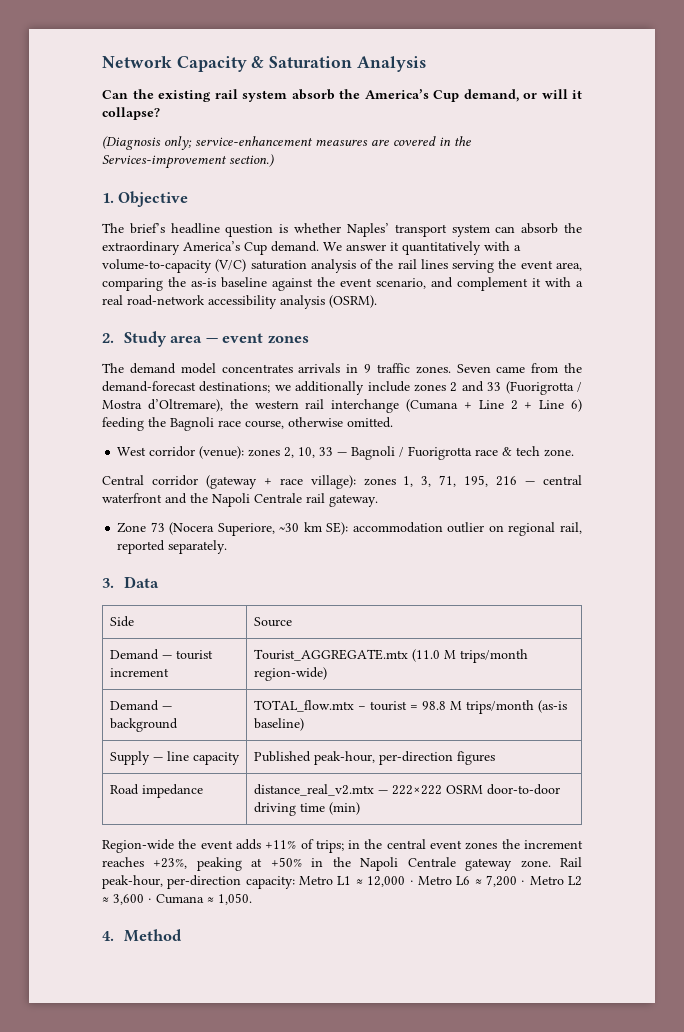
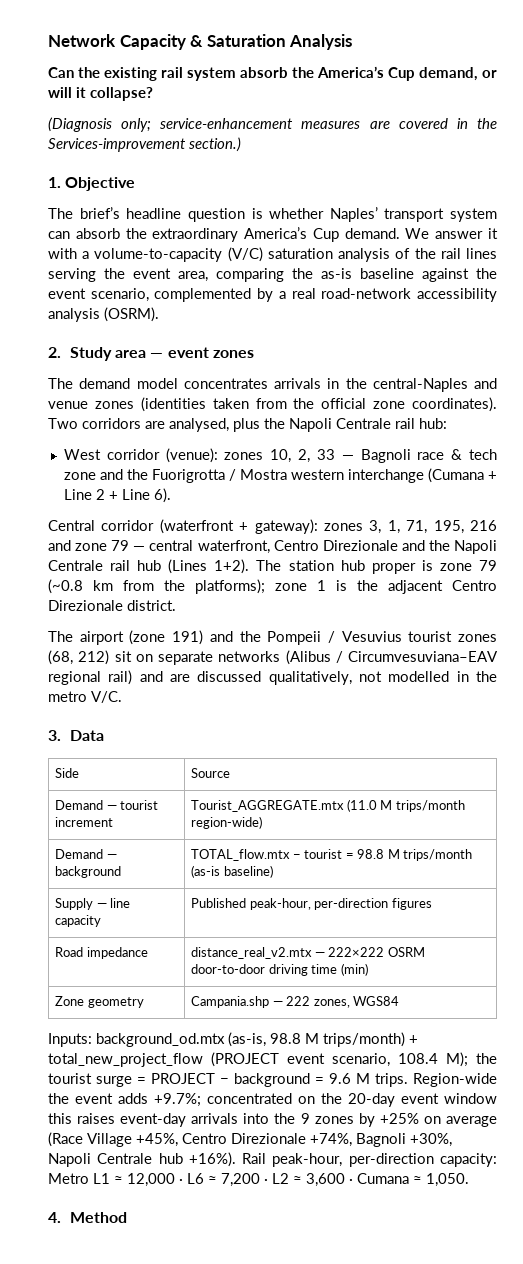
[402,241,481,255] quantitatively -> (498, 233) none
[431,277,571,291] and complement it with -> [154,288,274,302] complemented by
[364,363,582,374] [102,381,582,395] [102,399,325,412] 9 traffic zones. Seven came from the demand-forecast destinations; we additionally include zones 2 and 33 (Fuorigrotta / Mostra d’Oltremare), the western rail -> [345,378,497,392] [48,397,497,412] [48,418,447,432] [63,448,497,463] [63,469,344,483] the central-Naples and venue zones (identities taken from the official zone coordinates). Two corridors are analysed, plus the Napoli Centrale rail hub: // West corridor (venue): zones 10, 2, 33 — Bagnoli race & tech zone and the Fuorigrotta / Mostra western
[571,399,582,412] [102,417,393,431] [117,446,575,460] [102,475,582,489] [102,493,162,503] 6) feeding the Bagnoli race course, otherwise omitted. // West corridor (venue): zones 2, 10, 33 — Bagnoli / Fuorigrotta race & tech zone. // Central corridor (gateway + race village): zones 1, 3, 71, 195, 216 — central waterfront -> [153,488,171,503] [48,519,497,534] [48,540,398,554] 6). // Central corridor (waterfront + gateway): zones 3, 1, 71, 195, 216 and zone 79 — central waterfront, Centro Direzionale
[329,494,378,507] [117,522,582,536] [117,540,228,554] gateway. // Zone 73 (Nocera Superiore, ~30 km SE): accommodation outlier on regional rail, reported separately. -> [137,559,497,574] [48,579,497,594] [48,600,176,611] [48,630,497,645] [48,650,498,665] [48,670,497,685] [48,691,122,703] hub (Lines 1+2). The station hub proper is zone 79 (~0.8 km from the platforms); zone 1 is the adjacent Centro Direzionale district. // The airport (zone 191) and the Pompeii / Vesuvius tourist zones (68, 212) sit on separate networks (Alibus / Circumvesuviana–EAV regional rail) and are discussed qualitatively, not modelled in the metro V/C.
[102,839,584,853] [102,857,551,871] // Region-wide the event adds +11% of trips; in the central event zones the increment reaches +23%, peaking at +50% in the Napoli Centrale gateway zone. -> [55,996,144,1008] [191,996,400,1008] [48,1032,418,1047] [48,1052,497,1067] [48,1073,497,1087] [48,1093,497,1107] [48,1113,497,1127] [48,1132,452,1147] [48,1152,236,1167] // Zone geometry | Campania.shp — 222 zones, WGS84 // Inputs: background_od.mtx (as-is, 98.8 M trips/month) + total_new_project_flow (PROJECT event scenario, 108.4 M); the tourist surge = PROJECT − background = 9.6 M trips. Region-wide the event adds +9.7%; concentrated on the 20-day event window this raises event-day arrivals into the 9 zones by +25% on average (Race Village +45%, Centro Direzionale +74%, Bagnoli +30%, Napoli Centrale hub +16%).
[417,876,452,885] Metro -> (183, 1181) none
[529,876,564,885] Metro -> (268, 1181) none

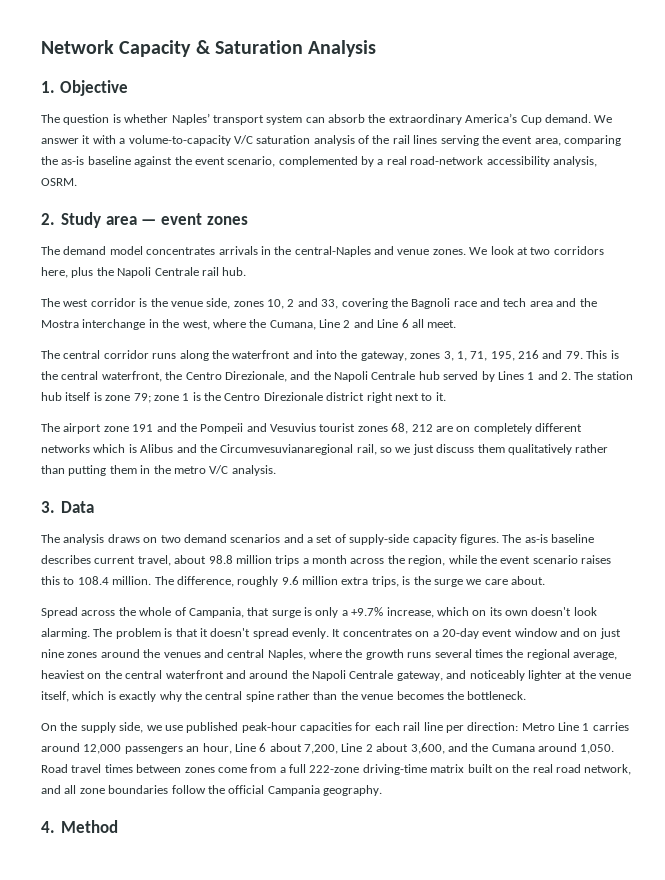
[48,66,497,81] [48,87,153,101] [48,117,498,132] [48,137,241,152] // Can the existing rail system absorb the America’s Cup demand, or will it collapse? // (Diagnosis only; service-enhancement measures are covered in the Services-improvement section.) -> (377, 48) none
[79,207,182,219] brief’s headline -> (60, 118) none
[227,247,263,262] (V/C) -> [233,135,253,144] V/C
[48,307,159,322] analysis (OSRM). -> [552,156,597,167] [41,178,77,186] analysis, OSRM.
[94,397,497,412] [48,418,229,432] zones (identities taken from the official zone coordinates). Two corridors are analysed, -> [432,246,604,255] [41,267,68,278] zones. We look at two corridors here,
[419,418,447,429] [63,448,497,463] [63,468,497,483] [63,488,171,503] [48,519,318,534] hub: // West corridor (venue): zones 10, 2, 33 — Bagnoli race & tech zone and the Fuorigrotta / Mostra western interchange (Cumana + Line 2 + Line 6). // Central corridor (waterfront + gateway): -> [222,267,247,276] [41,298,597,309] [41,319,457,330] [41,350,407,361] hub. // The west corridor is the venue side, zones 10, 2 and 33, covering the Bagnoli race and tech area and the Mostra interchange in the west, where the Cumana, Line 2 and Line 6 all meet. // The central corridor runs along the waterfront and into the gateway,
[75,540,498,554] [48,559,250,574] zone 79 — central waterfront, Centro Direzionale and the Napoli Centrale rail hub (Lines 1+2). -> [565,350,619,359] [41,371,571,382] 79. This is the central waterfront, the Centro Direzionale, and the Napoli Centrale hub served by Lines 1 and 2.
[371,563,416,574] proper -> [65,392,91,401] itself
[478,560,497,571] [48,579,265,594] 79 (~0.8 km from the platforms); -> [133,393,151,403] 79;
[388,580,497,594] [48,600,176,611] adjacent Centro Direzionale district. -> [224,392,446,403] Centro Direzionale district right next to it.
[129,630,204,645] (zone 191) -> [103,424,154,432] zone 191
[327,631,335,643] / -> [246,423,267,432] and
[48,650,498,665] [48,670,450,685] (68, 212) sit on separate networks (Alibus / Circumvesuviana–EAV regional rail) and are discussed qualitatively, not modelled -> [391,423,582,434] [41,444,609,455] [41,465,137,476] 68, 212 are on completely different networks which is Alibus and the Circumvesuvianaregional rail, so we just discuss them qualitatively rather than putting them
[91,691,122,703] V/C. -> [209,465,276,476] V/C analysis.
[55,768,80,778] [191,768,231,778] [55,800,159,810] [55,817,114,827] [191,799,465,812] [191,816,263,829] [55,849,117,859] [55,866,122,878] [191,849,473,861] [191,865,273,878] [55,898,131,910] [55,915,102,927] [191,898,432,910] [55,947,148,959] [191,947,425,959] [191,963,368,976] [55,996,144,1008] [191,996,400,1008] [48,1032,418,1047] [48,1052,497,1067] [48,1073,497,1087] [48,1093,497,1107] [48,1113,497,1127] [48,1132,452,1147] [48,1152,497,1167] [48,1173,469,1187] // Side | Source // Demand — tourist increment | Tourist_AGGREGATE.mtx (11.0 M trips/month region-wide) // Demand — background | TOTAL_flow.mtx − tourist = 98.8 M trips/month (as-is baseline) // Supply — line capacity | Published peak-hour, per-direction figures // Road impedance | distance_real_v2.mtx — 222×222 OSRM door-to-door driving time (min) // Zone geometry | Campania.shp — 222 zones, WGS84 // Inputs: background_od.mtx (as-is, 98.8 M trips/month) + total_new_project_flow (PROJECT event scenario, 108.4 M); the tourist surge = PROJECT − background = 9.6 M trips. Region-wide the event adds +9.7%; concentrated on the 20-day event window this raises event-day arrivals into the 9 zones by +25% on average (Race Village +45%, Centro Direzionale +74%, Bagnoli +30%, Napoli Centrale hub +16%). Rail peak-hour, per-direction capacity: Metro L1 ≈ 12,000 · L6 ≈ 7,200 · L2 ≈ 3,600 · Cumana ≈ 1,050. -> [41,534,594,545] [41,555,611,566] [41,576,545,587] [41,607,597,618] [41,628,621,639] [41,649,617,660] [41,670,631,681] [41,691,527,702] [41,722,629,733] [41,743,615,754] [41,764,632,775] [41,785,382,796] // The analysis draws on two demand scenarios and a set of supply-side capacity figures. The as-is baseline describes current travel, about 98.8 million trips a month across the region, while the event scenario raises this to 108.4 million. The difference, roughly 9.6 million extra trips, is the surge we care about. // Spread across the whole of Campania, that surge is only a +9.7% increase, which on its own doesn't look alarming. The problem is that it doesn't spread evenly. It concentrates on a 20-day event window and on just nine zones around the venues and central Naples, where the growth runs several times the regional average, heaviest on the central waterfront and around the Napoli Centrale gateway, and noticeably lighter at the venue itself, which is exactly why the central spine rather than the venue becomes the bottleneck. // On the supply side, we use published peak-hour capacities for each rail line per direction: Metro Line 1 carries around 12,000 passengers an hour, Line 6 about 7,200, Line 2 about 3,600, and the Cumana around 1,050. Road travel times between zones come from a full 222-zone driving-time matrix built on the real road network, and all zone boundaries follow the official Campania geography.

